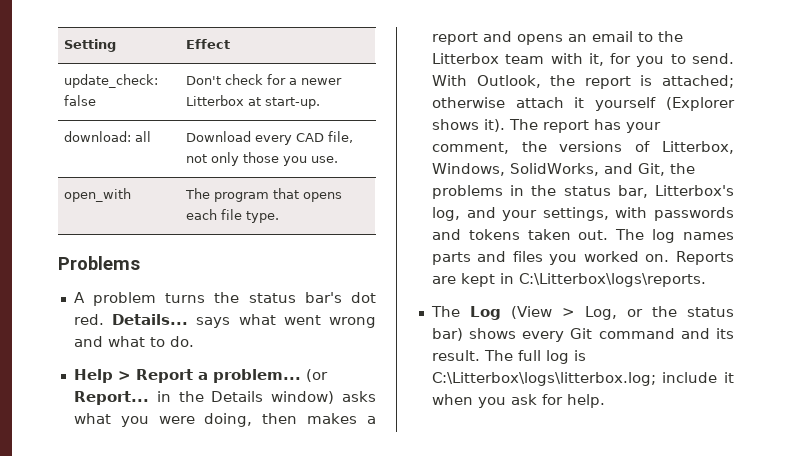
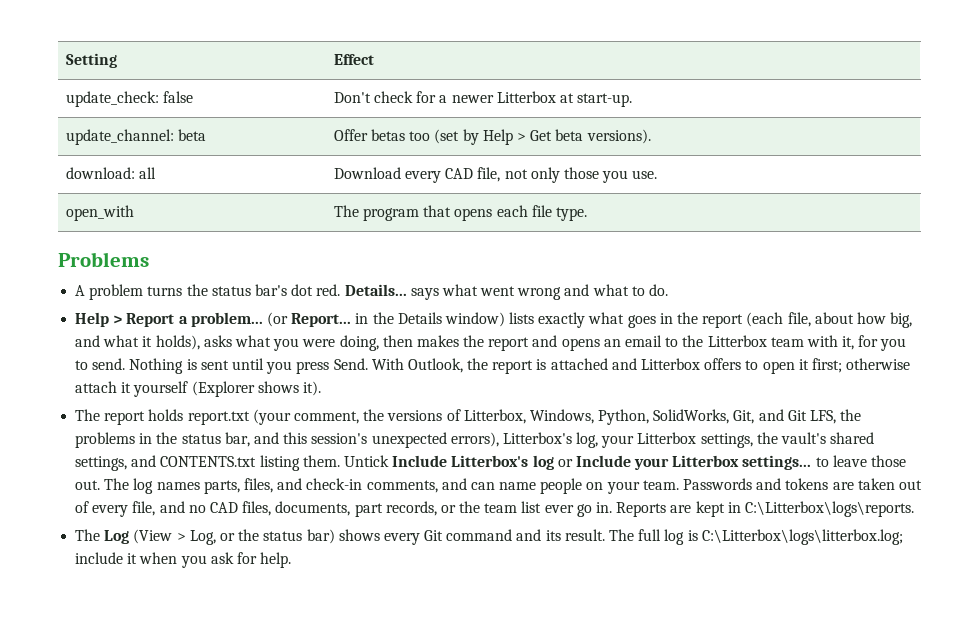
(321, 103) none -> [65,129,207,145] [333,129,651,145] // update_channel: beta | Offer betas too (set by Help > Get beta versions).
(335, 397) none -> [509,312,913,328] [75,335,200,350] lists exactly what goes in the report (each file, about how big, and what it holds),
[367,416,376,424] a -> [463,335,485,347] the
(734, 58) none -> [129,358,368,374] Nothing is sent until you press Send.
[662,75,734,88] attached; -> [550,358,842,374] attached and Litterbox offers to open it first;
(505, 125) none -> (321, 388) //
[593,119,661,133] has your -> [148,409,291,425] holds report.txt (your
[509,163,665,176] SolidWorks, and Git, -> [598,409,837,425] Python, SolidWorks, Git, and Git LFS,
[655,185,734,196] [431,207,734,221] [431,229,734,243] [431,251,670,265] Litterbox's log, and your settings, with passwords and tokens taken out. The log names parts and files you worked on. -> [253,432,875,448] [75,455,907,471] [75,478,922,494] [75,501,613,517] and this session's unexpected errors), Litterbox's log, your Litterbox settings, the vault's shared settings, and CONTENTS.txt listing them. Untick Include Litterbox's log or Include your Litterbox settings... to leave those out. The log names parts, files, and check-in comments, and can name people on your team. Passwords and tokens are taken out of every file, and no CAD files, documents, part records, or the team list ever go in.

